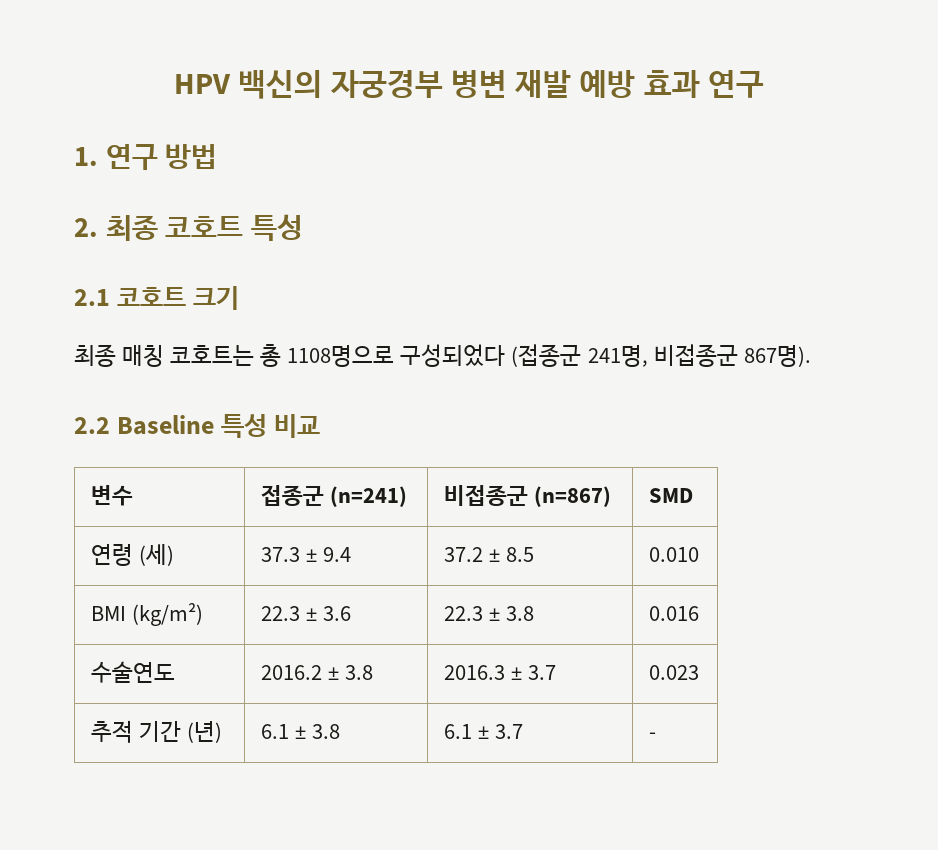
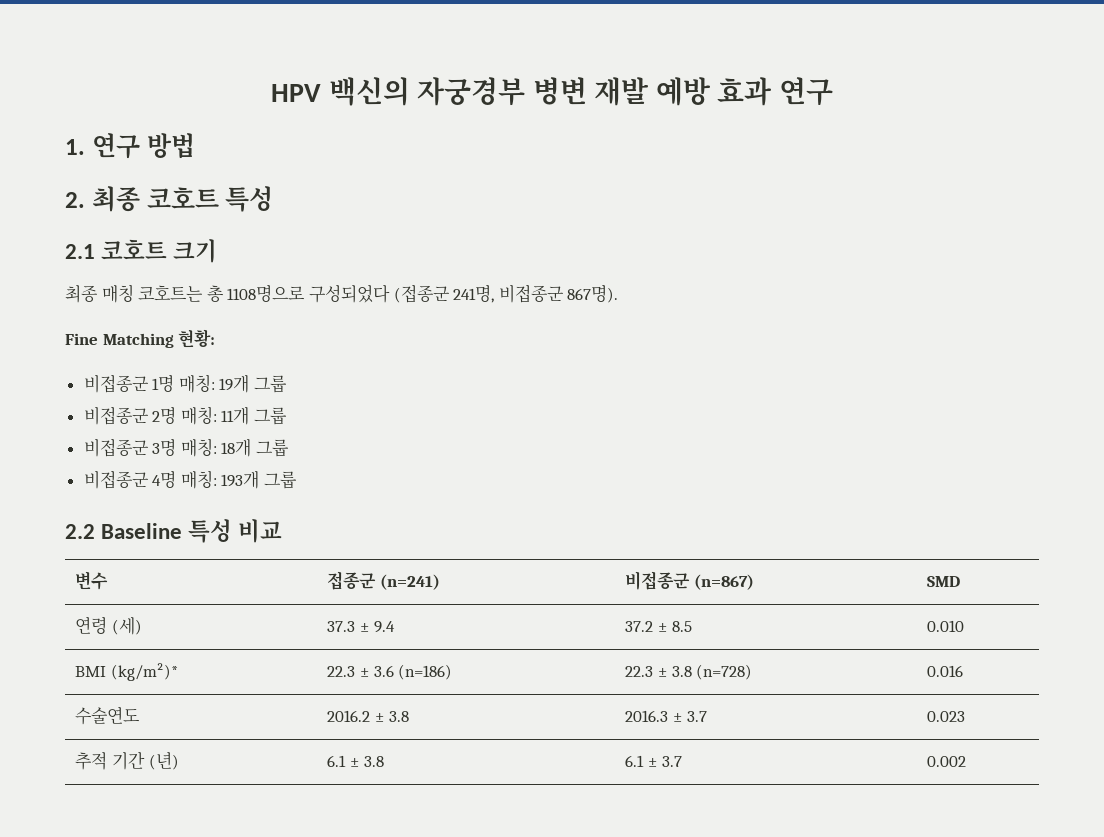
(811, 356) none -> [65,329,216,348] [83,374,288,393] [83,406,288,425] [83,438,290,457] [83,470,298,489] // Fine Matching 현황: // 비접종군 1명 매칭: 19개 그룹 // 비접종군 2명 매칭: 11개 그룹 // 비접종군 3명 매칭: 18개 그룹 // 비접종군 4명 매칭: 193개 그룹
[132,603,204,626] (kg/m²) -> [110,663,178,681] (kg/m²)*
(352, 613) none -> [398,664,453,680] (n=186)
(535, 613) none -> [696,664,753,680] (n=728)
[649,732,657,739] - -> [927,756,967,767] 0.002

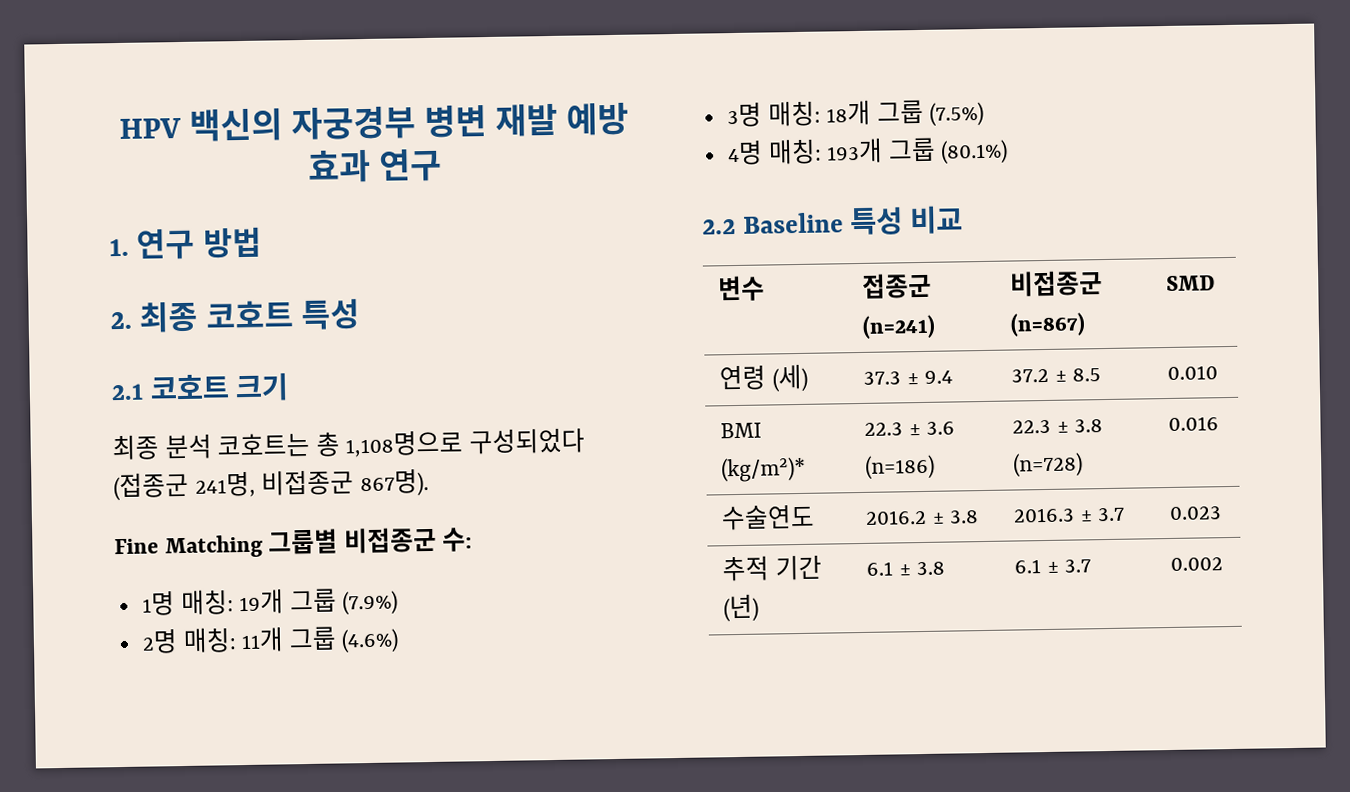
[101,284,134,303] 매칭 -> [164,433,212,460] 분석
[227,284,306,302] 1108명으로 -> [345,430,464,458] 1,108명으로
[178,329,216,348] [83,374,149,393] 현황: // 비접종군 -> [268,526,473,555] 그룹별 비접종군 수: //
[83,406,149,425] // 비접종군 -> [342,590,399,616] (7.9%) //
[83,438,149,457] // 비접종군 -> [341,628,400,654] (4.6%) //
[83,470,149,489] // 비접종군 -> [929,101,985,127] (7.5%) //
(298, 480) none -> [940,139,1009,165] (80.1%)

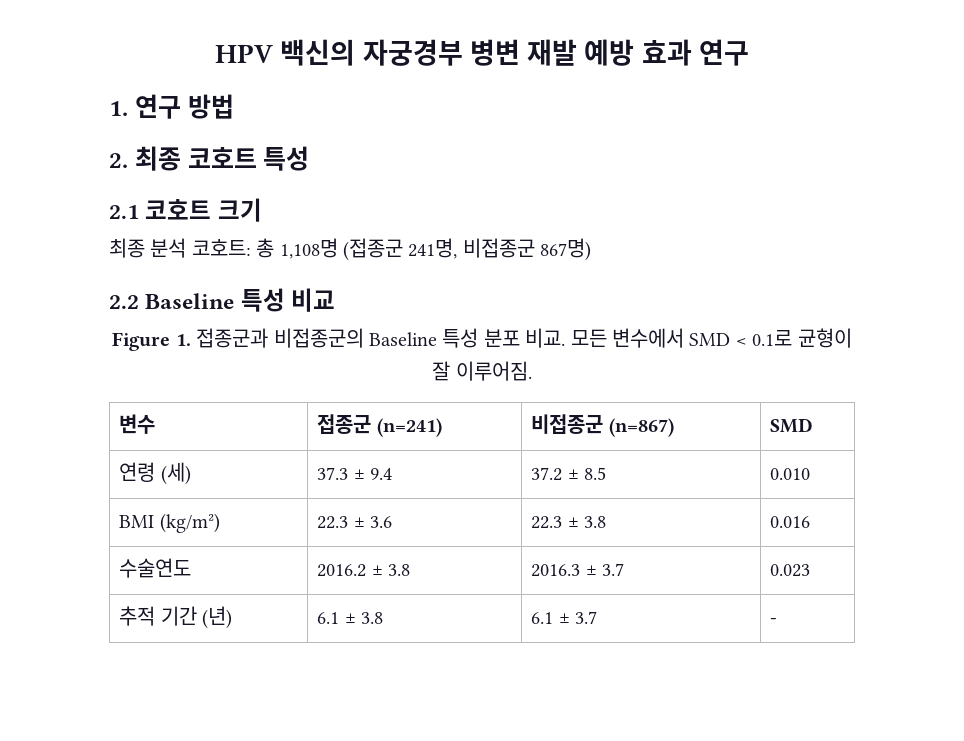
[217,427,586,458] [113,469,429,502] [114,526,473,559] [141,588,399,616] [141,626,400,654] [726,99,985,128] [726,137,1009,166] [702,205,964,236] 코호트는 총 1,108명으로 구성되었다 (접종군 241명, 비접종군 867명). // Fine Matching 그룹별 비접종군 수: // 1명 매칭: 19개 그룹 (7.9%) // 2명 매칭: 11개 그룹 (4.6%) // 3명 매칭: 18개 그룹 (7.5%) // 4명 매칭: 193개 그룹 (80.1%) // 2.2 Baseline 특성 비교 -> [191,238,592,261] [109,288,336,312] [112,328,852,351] [432,361,532,381] 코호트: 총 1,108명 (접종군 241명, 비접종군 867명) // 2.2 Baseline 특성 비교 // Figure 1. 접종군과 비접종군의 Baseline 특성 분포 비교. 모든 변수에서 SMD < 0.1로 균형이 잘 이루어짐.
[721,456,807,483] (kg/m²)* -> [159,513,220,533] (kg/m²)
[864,454,936,480] (n=186) -> (393, 522) none
[1012,452,1084,478] (n=728) -> (607, 522) none
[1170,557,1224,571] 0.002 -> [770,618,778,624] -

